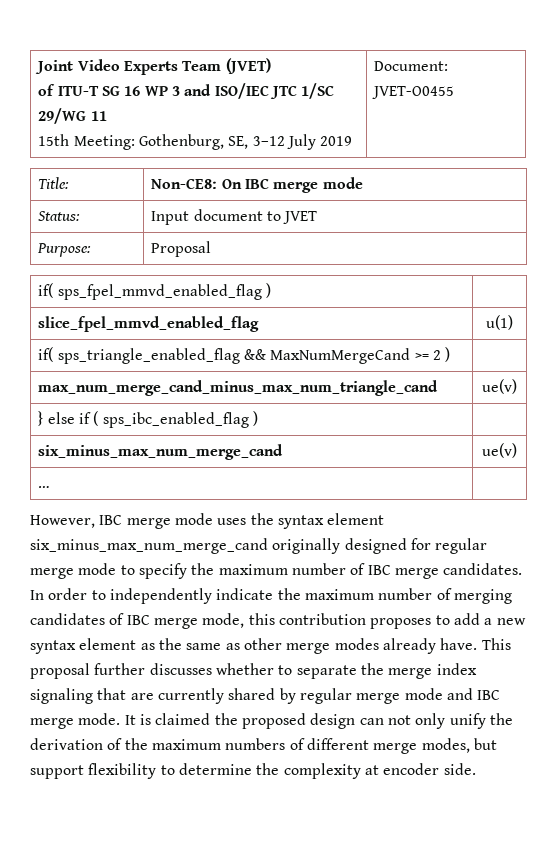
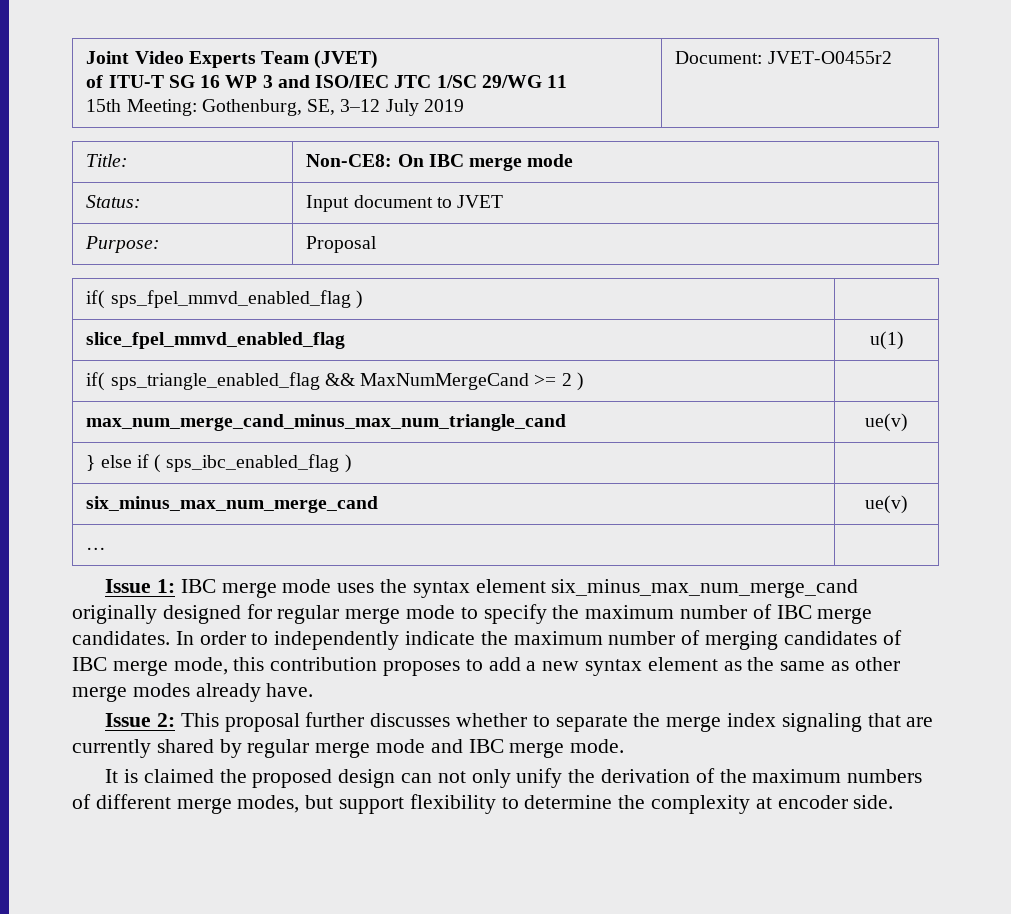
[372,86,455,99] JVET-O0455 -> [767,51,892,64] JVET-O0455r2
[30,515,95,528] However, -> [105,579,175,593] Issue 1:
(478, 644) none -> [105,713,175,727] // Issue 2:
(121, 719) none -> (625, 746) //

